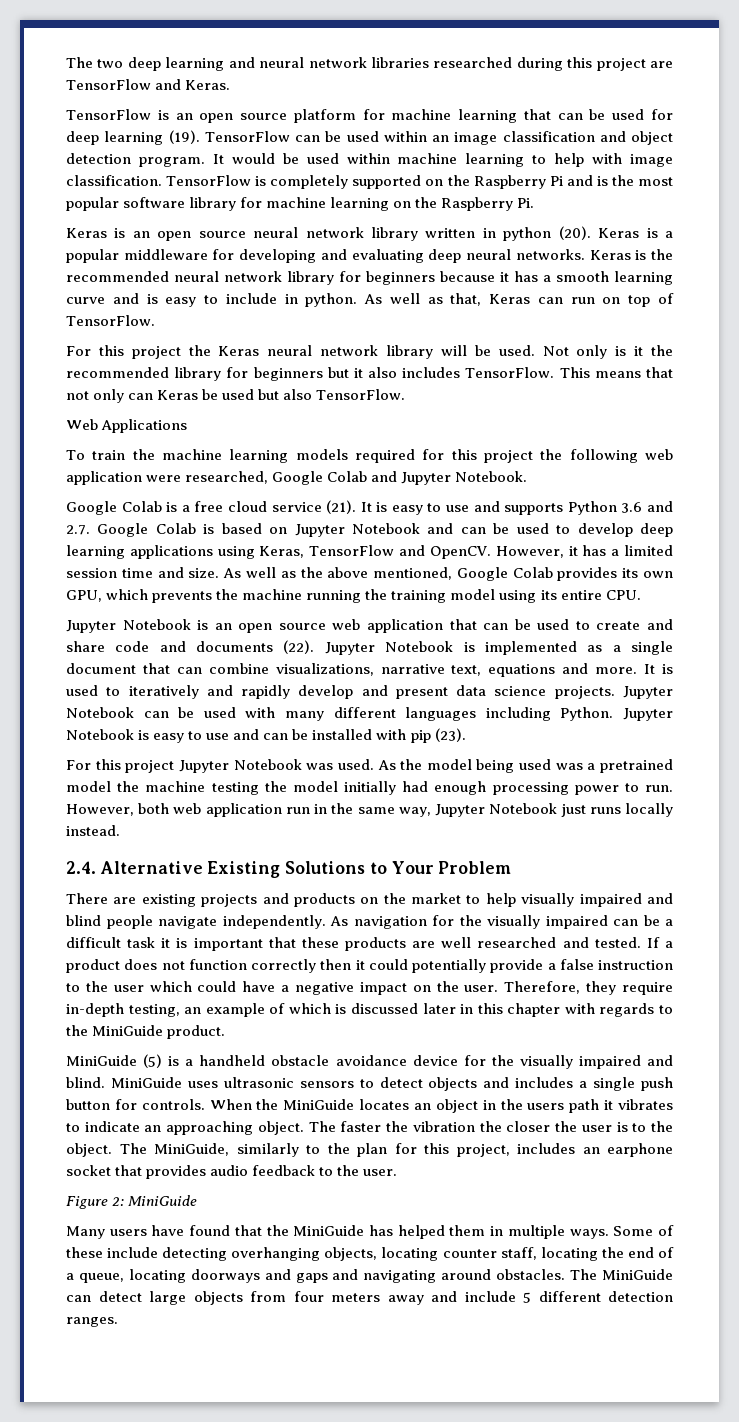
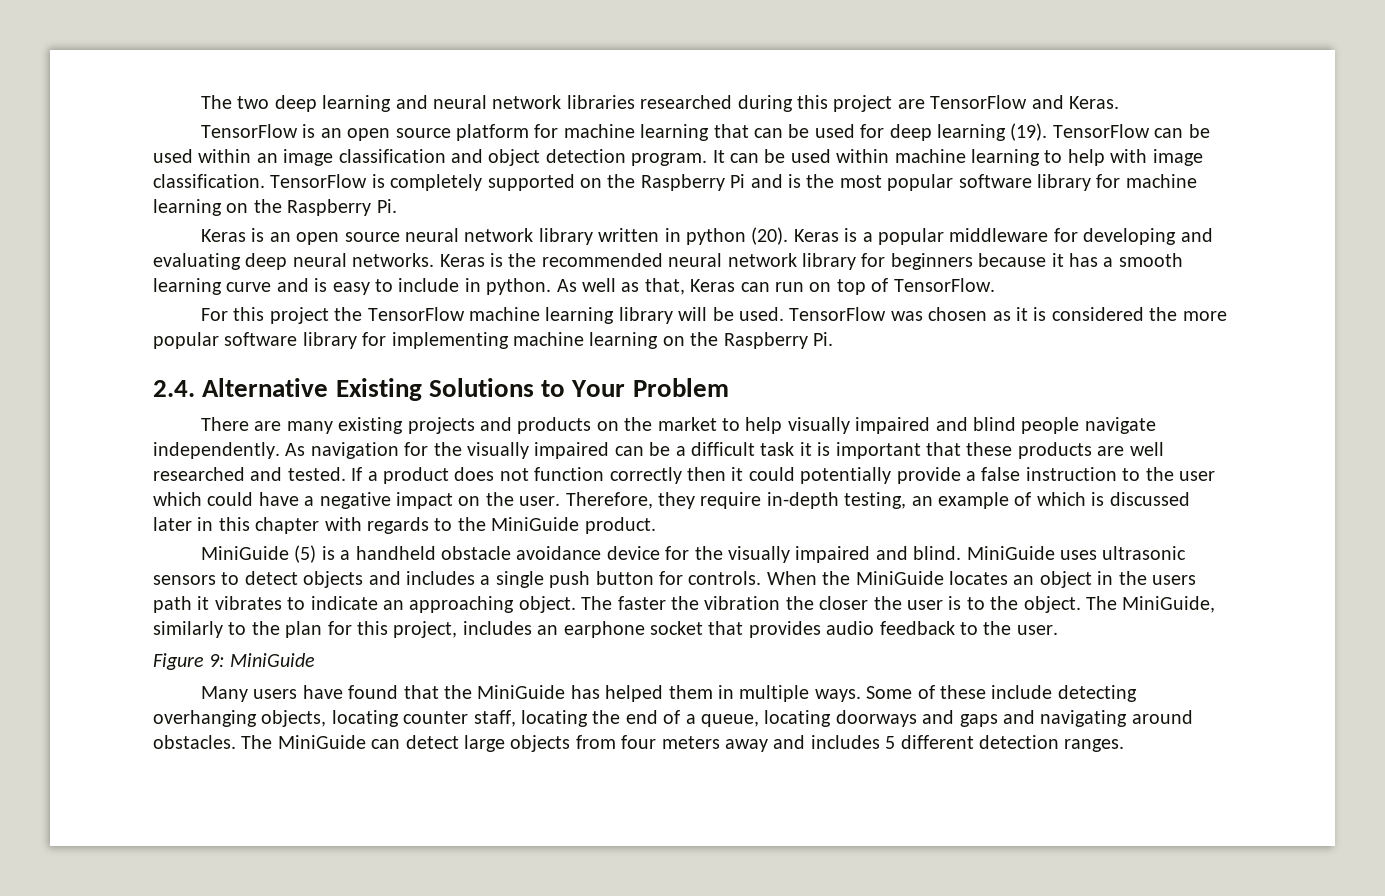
[231,153,275,164] would -> [729,153,759,163] can
[218,345,379,356] Keras neural network -> [367,307,615,324] TensorFlow machine learning
[542,345,674,359] [66,367,673,381] [66,389,406,403] [66,419,188,433] [66,449,674,463] [66,471,528,485] [66,500,673,515] [66,523,674,537] [66,545,674,559] [66,567,673,581] [66,589,641,603] [66,619,673,633] [66,640,674,655] [66,663,673,677] [66,685,673,699] [66,707,674,721] [66,728,466,743] [66,759,674,773] [66,781,673,795] [66,803,673,817] [66,825,120,836] Not only is it the recommended library for beginners but it also includes TensorFlow. This means that not only can Keras be used but also TensorFlow. // Web Applications // To train the machine learning models required for this project the following web application were researched, Google Colab and Jupyter Notebook. // Google Colab is a free cloud service (21). It is easy to use and supports Python 3.6 and 2.7. Google Colab is based on Jupyter Notebook and can be used to develop deep learning applications using Keras, TensorFlow and OpenCV. However, it has a limited session time and size. As well as the above mentioned, Google Colab provides its own GPU, which prevents the machine running the training model using its entire CPU. // Jupyter Notebook is an open source web application that can be used to create and share code and documents (22). Jupyter Notebook is implemented as a single document that can combine visualizations, narrative text, equations and more. It is used to iteratively and rapidly develop and present data science projects. Jupyter Notebook can be used with many different languages including Python. Jupyter Notebook is easy to use and can be installed with pip (23). // For this project Jupyter Notebook was used. As the model being used was a pretrained model the machine testing the model initially had enough processing power to run. However, both web application run in the same way, Jupyter Notebook just runs locally instead. -> [789,307,1227,321] [153,332,833,349] TensorFlow was chosen as it is considered the more popular software library for implementing machine learning on the Raspberry Pi.
(137, 900) none -> [286,421,333,434] many
[112,1197,125,1206] 2: -> [209,654,225,667] 9:
[464,1291,516,1302] include -> [810,735,880,749] includes

